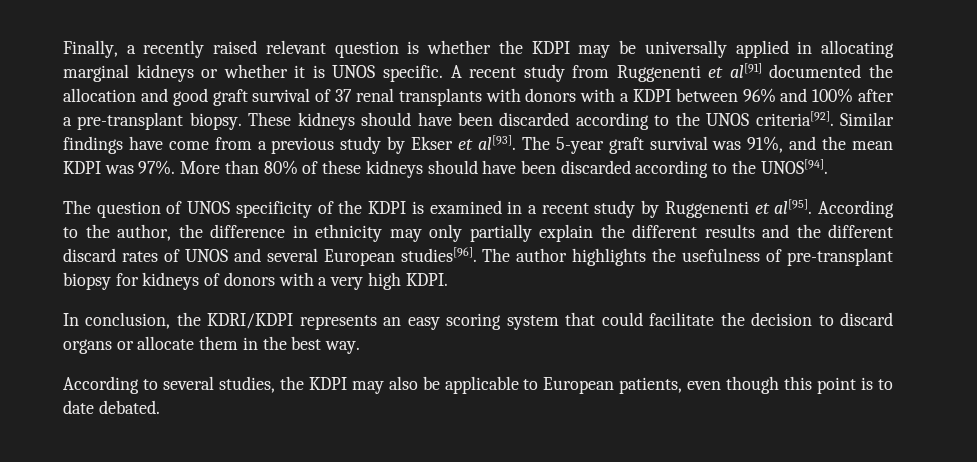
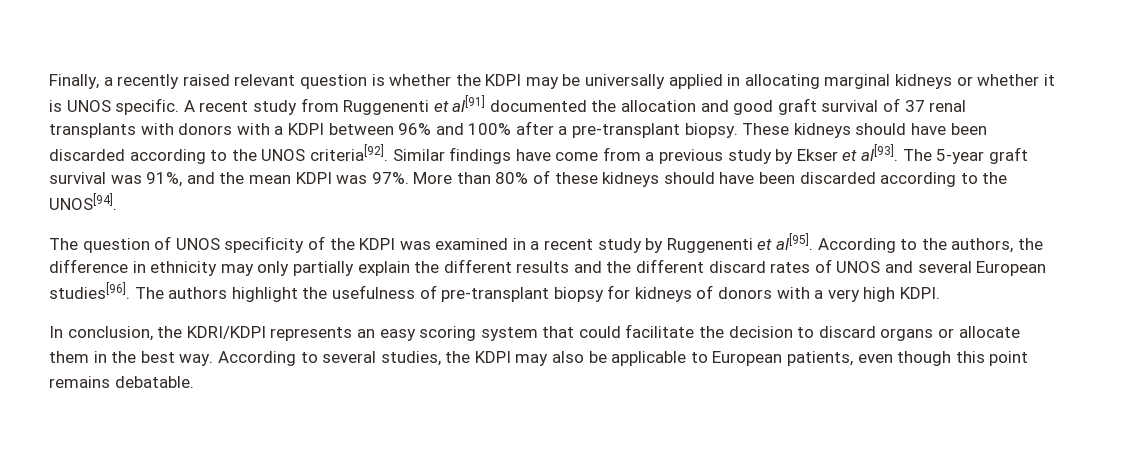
[411,201,424,214] is -> [399,241,431,250] was
[117,224,171,241] author, -> [951,238,1014,253] authors,
[516,248,647,266] author highlights -> [168,287,298,302] authors highlight
(361, 347) // -> (214, 360) none
[861,377,894,390] [63,400,160,414] is to date debated. -> [49,376,194,388] remains debatable.

